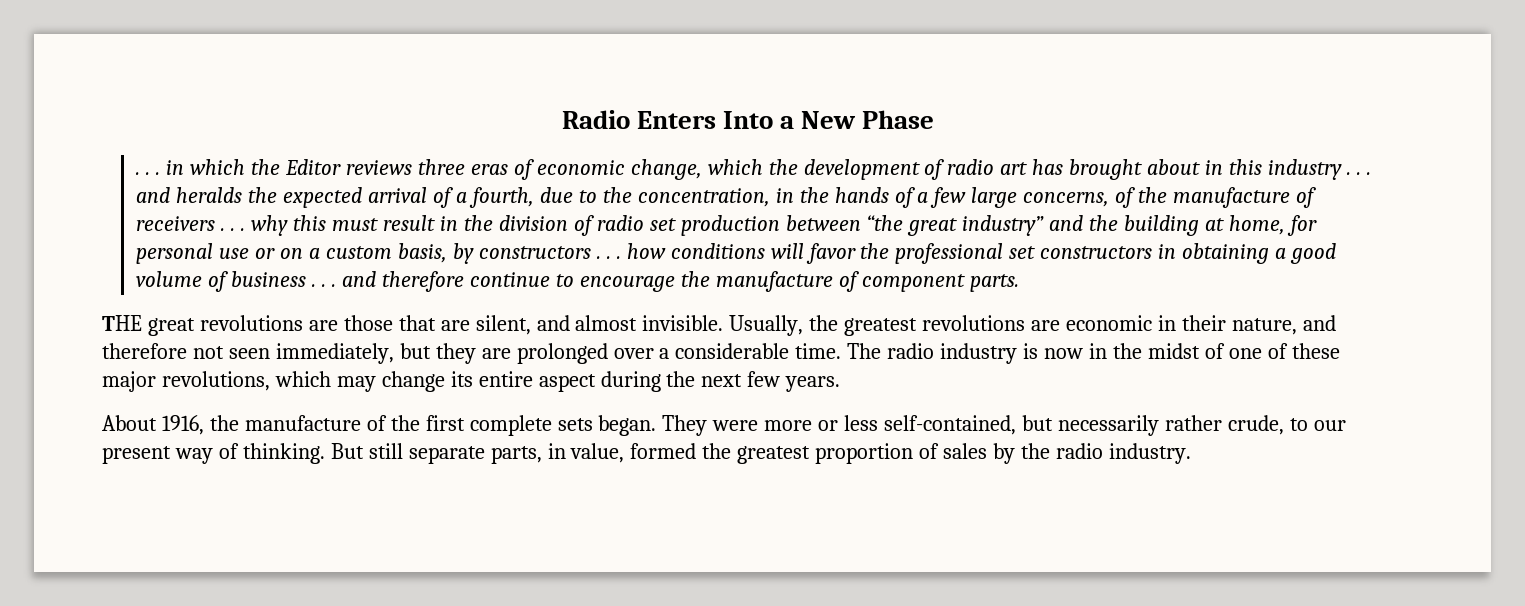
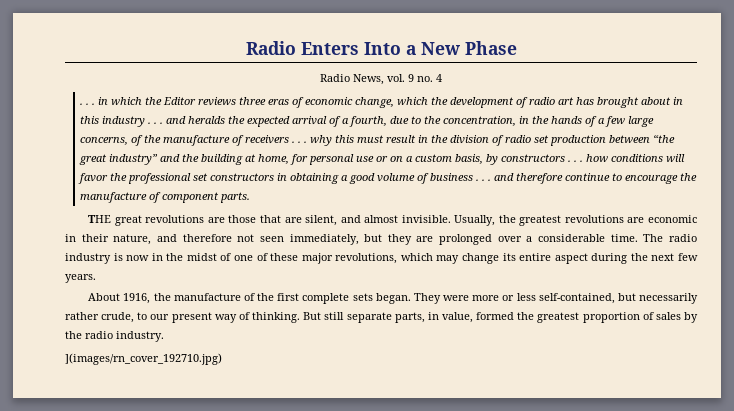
(935, 119) none -> [320,74,442,85] // Radio News, vol. 9 no. 4
(1191, 453) none -> [65,353,222,365] // ](images/rn_cover_192710.jpg)

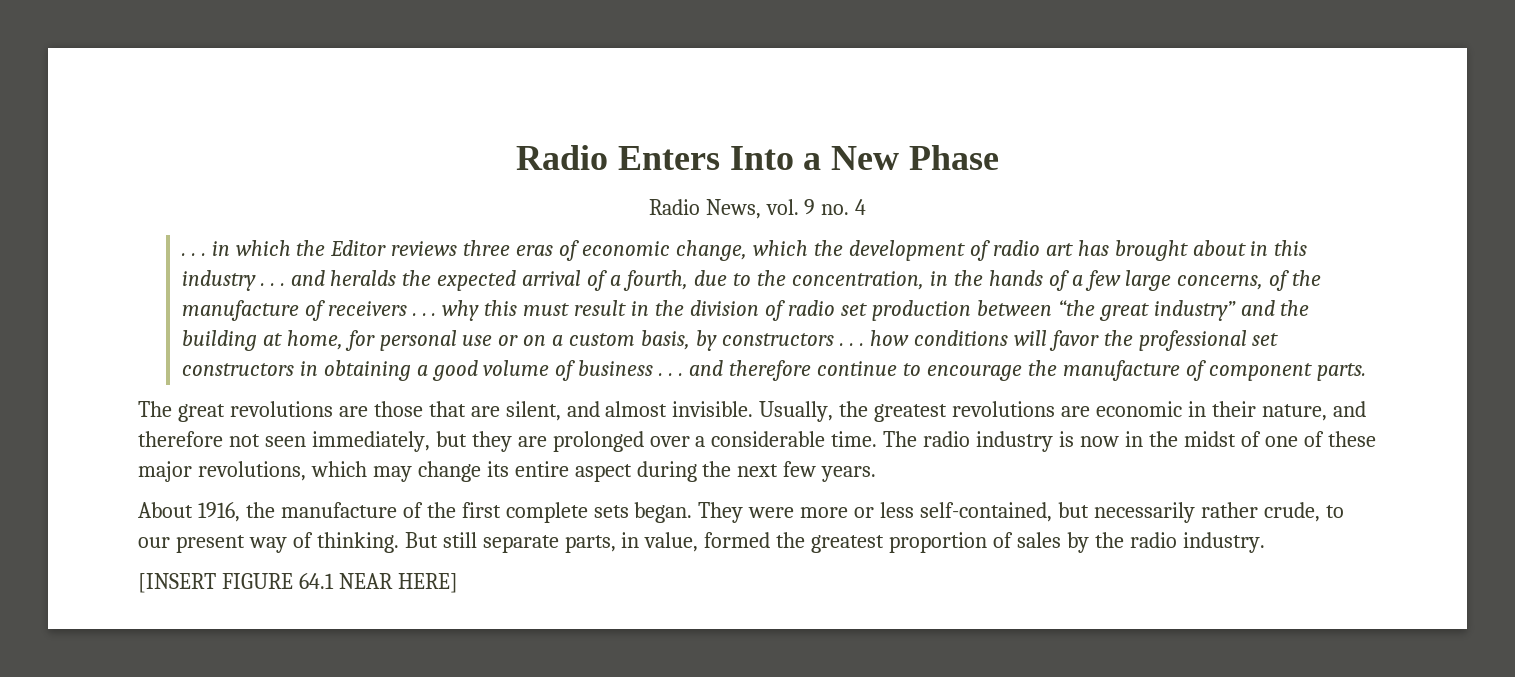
[88,215,112,223] THE -> [138,401,172,417] The
[65,353,222,365] ](images/rn_cover_192710.jpg) -> [138,573,458,593] [INSERT FIGURE 64.1 NEAR HERE]

